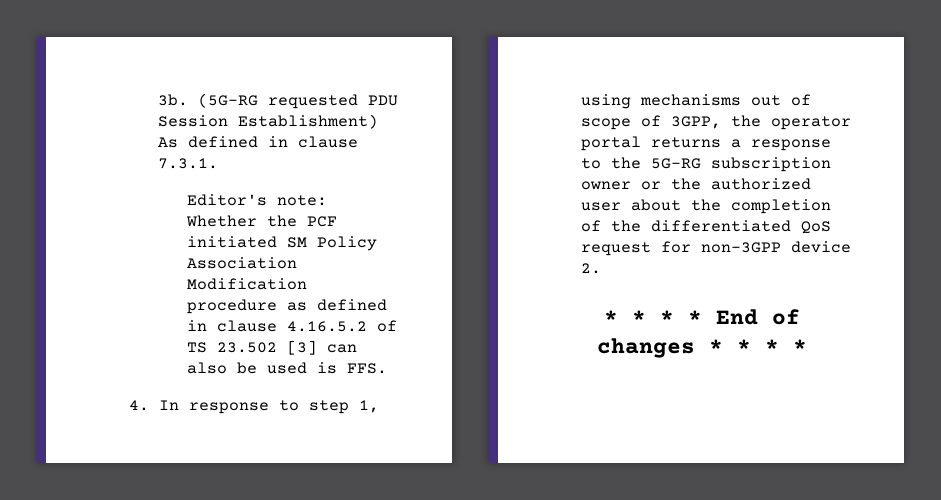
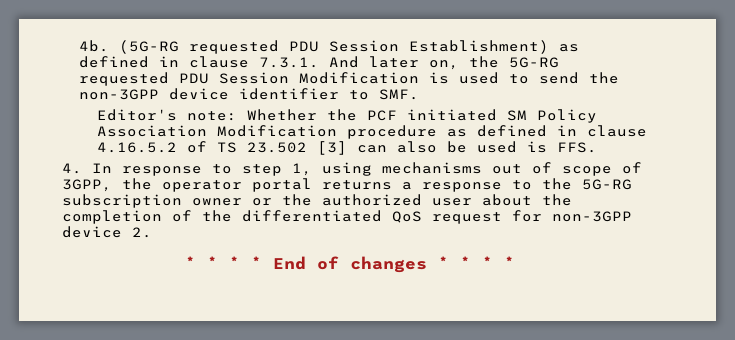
[158,94,189,106] 3b. -> [79,40,110,52] 4b.
[158,137,179,148] As -> [559,44,580,52] as
(219, 163) none -> [329,56,560,70] [79,72,620,86] [79,88,420,100] And later on, the 5G-RG requested PDU Session Modification is used to send the non-3GPP device identifier to SMF.

